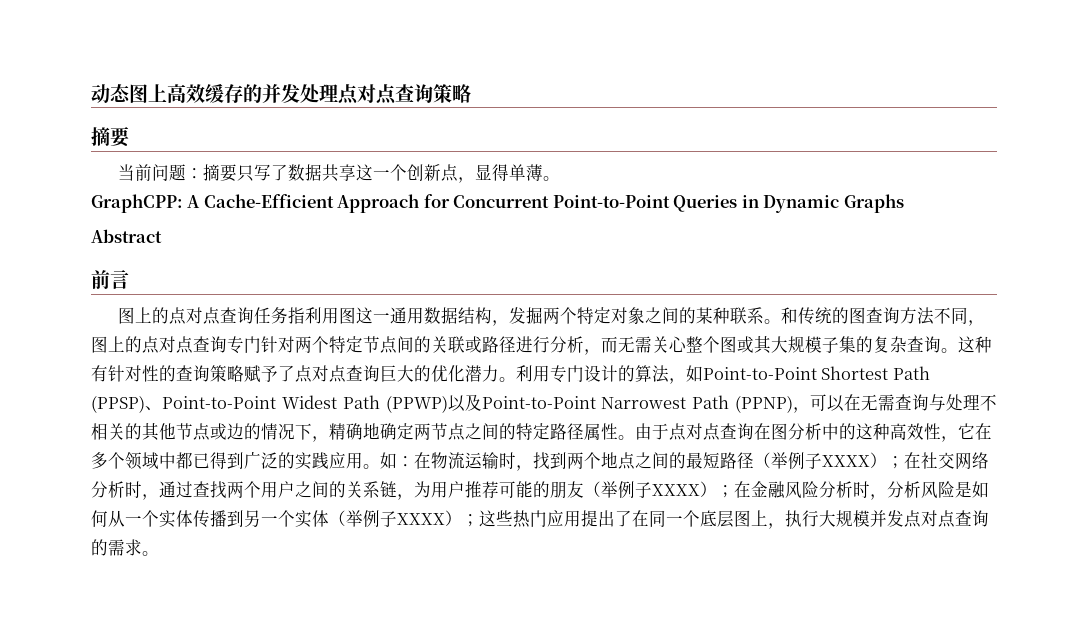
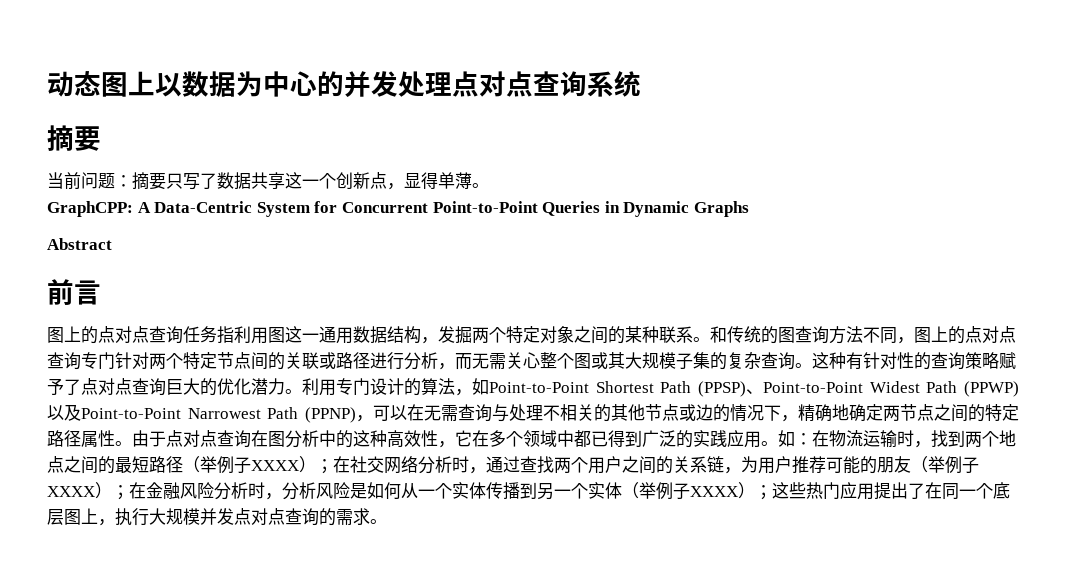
[167,84,243,103] 高效缓存 -> [155,71,317,97] 以数据为中心
[433,84,471,103] 策略 -> [587,71,641,97] 系统
[203,194,420,213] Cache-Efficient Approach -> [154,201,310,217] Data-Centric System

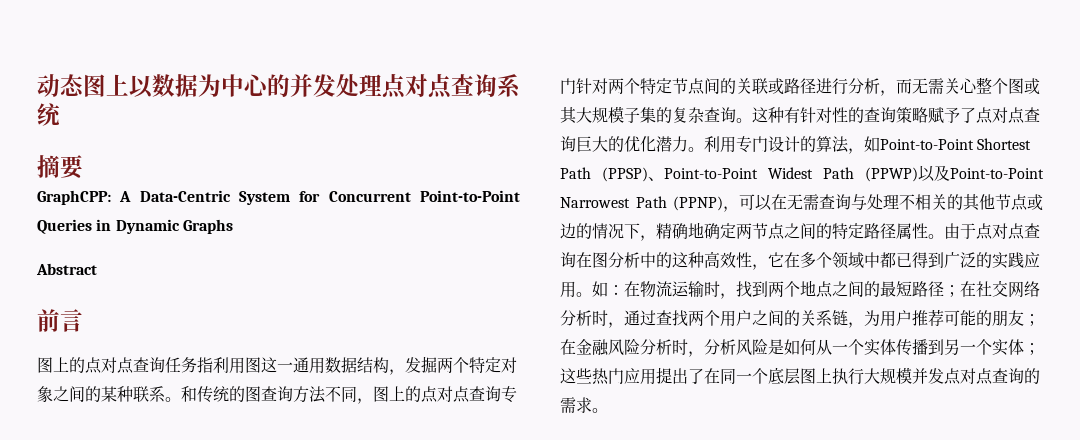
[47,172,489,190] // 当前问题：摘要只写了数据共享这一个创新点，显得单薄。 -> (84, 167) none
[183,456,316,474] （举例子XXXX） -> (944, 289) none
[911,456,979,474] [47,482,112,499] （举例子XXXX） -> (1024, 318) none
[622,482,755,500] （举例子XXXX） -> (1024, 347) none
[98,519,115,526] ， -> (832, 375) none

